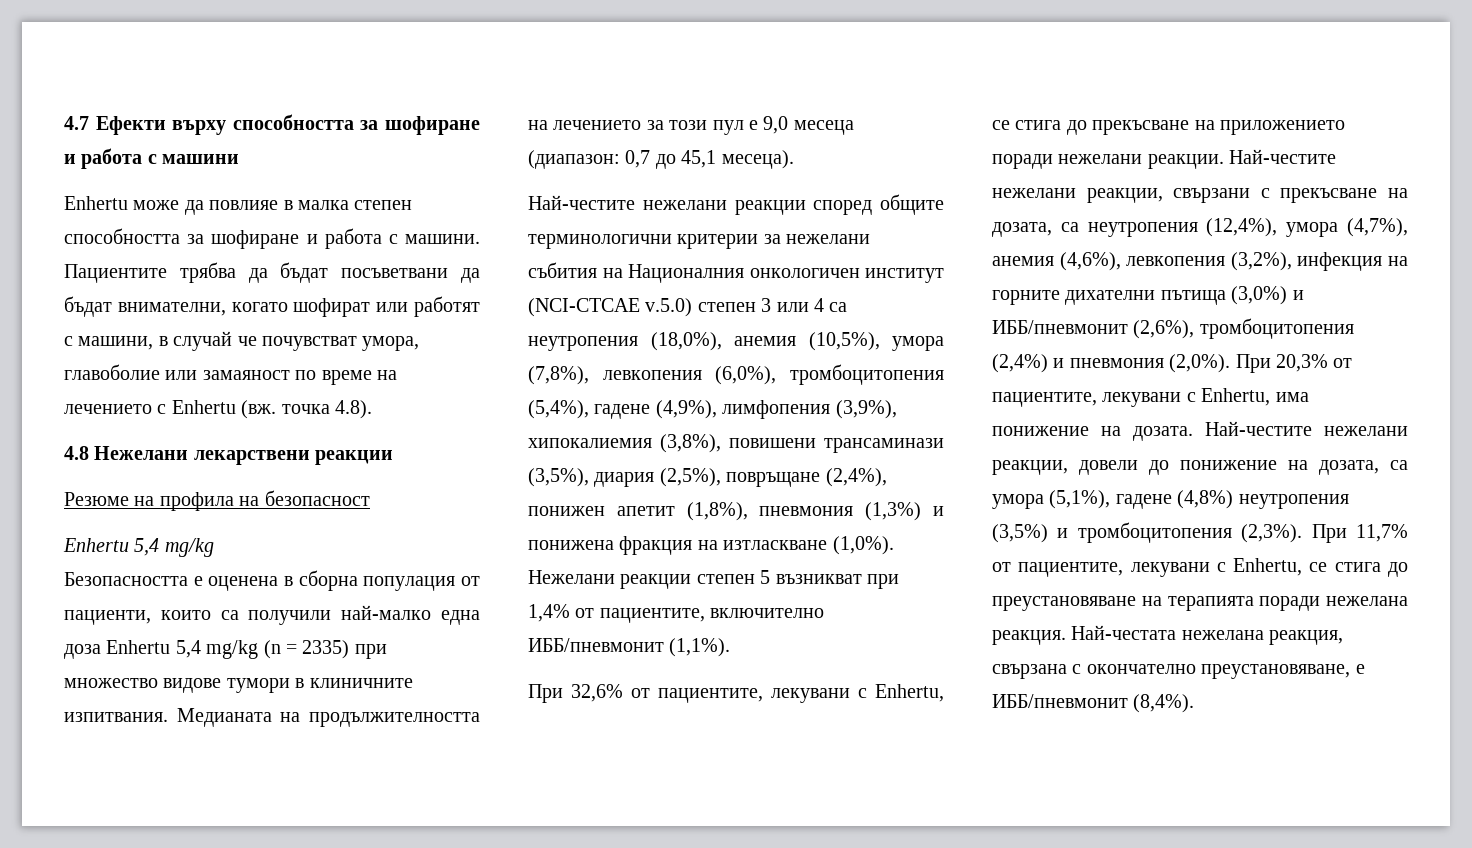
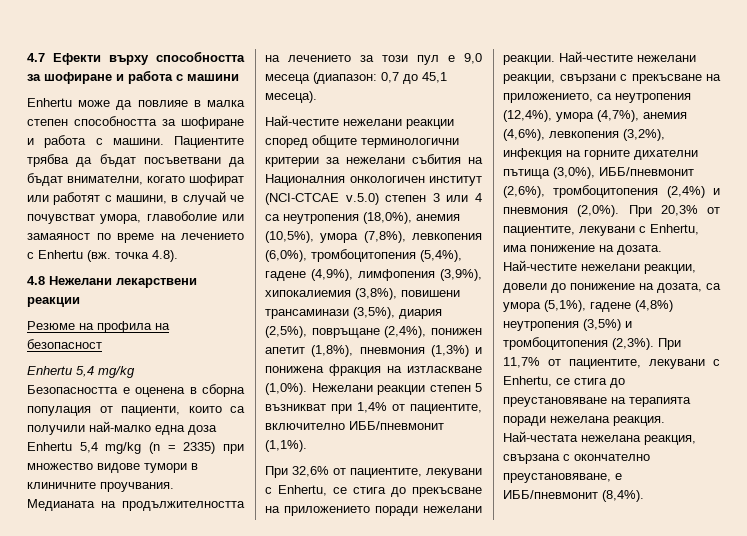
[64,712,168,722] изпитвания. -> [100,482,174,492] проучвания.
[992,222,1052,237] дозата, -> [503,93,593,103] приложението,
[1231,286,1304,305] (3,0%) и -> [553,167,595,179] (3,0%),

